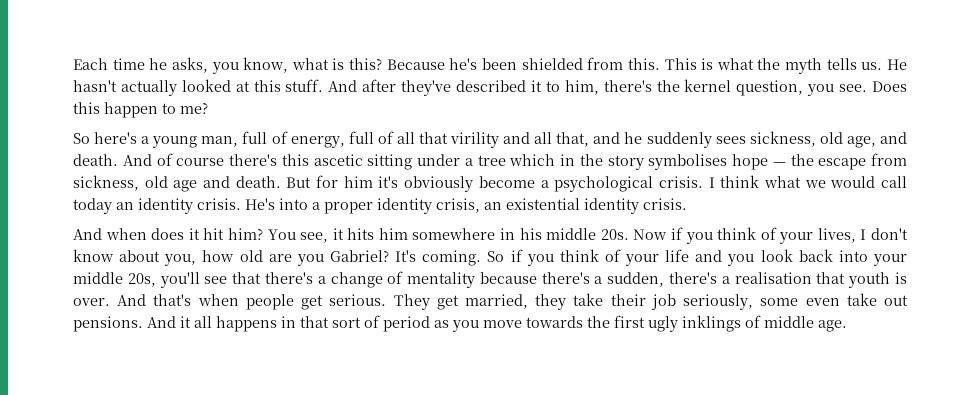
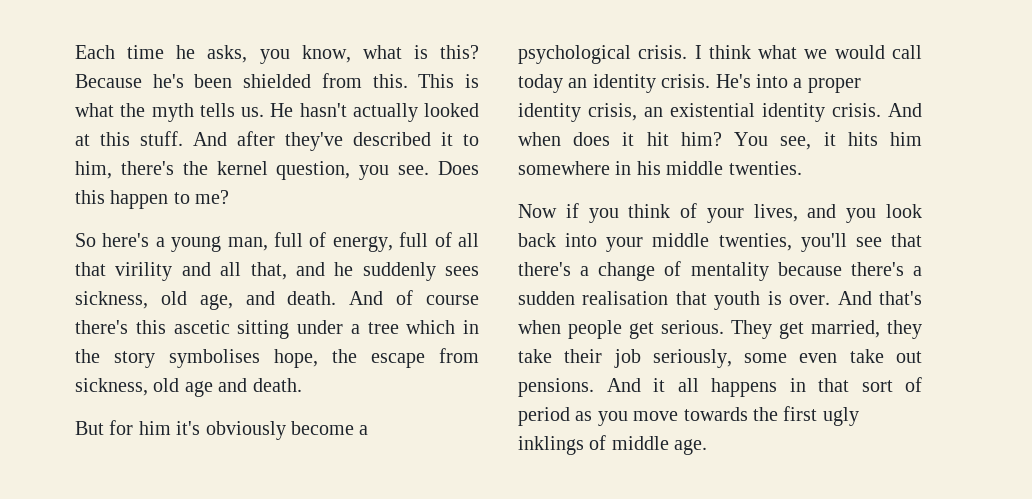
[732,154,786,170] hope — -> [274,349,318,368] hope,
(281, 182) none -> (302, 385) //
(687, 204) // -> (881, 110) none
[600,229,629,240] 20s. -> [728,161,802,175] twenties. //
[860,228,909,240] [73,249,690,266] I don't know about you, how old are you Gabriel? It's coming. So if you think of your life -> (798, 213) none
[127,273,156,287] 20s, -> [718,233,792,251] twenties,
[607,272,730,287] sudden, there's a -> [518,291,575,305] sudden

